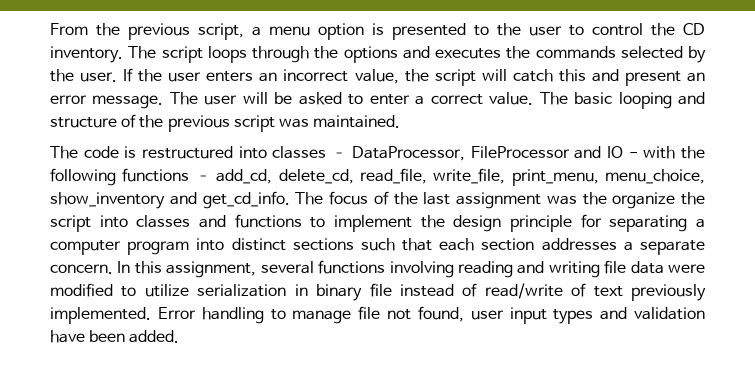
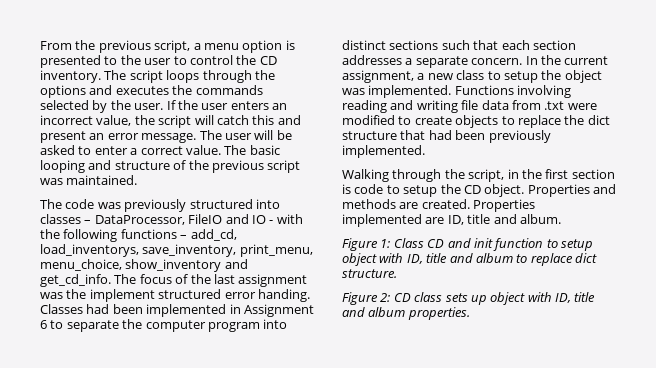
[124,146,234,159] is restructured -> [97,199,253,212] was previously structured
[470,146,570,158] FileProcessor -> [188,214,223,224] FileIO
[278,168,506,184] delete_cd, read_file, write_file, -> [40,244,237,257] load_inventorys, save_inventory,
[612,192,705,209] [50,214,705,232] organize the script into classes and functions to implement the design principle for separating a -> [89,289,310,302] [40,304,314,317] [40,319,143,332] implement structured error handing. Classes had been implemented in Assignment 6 to separate the
[134,260,386,278] this assignment, several functions -> [540,55,609,65] [342,70,602,83] [342,85,514,98] the current assignment, a new class to setup the object was implemented. Functions
(664, 267) none -> [511,100,565,110] from .txt
[144,283,706,301] [50,306,705,324] [50,330,180,343] utilize serialization in binary file instead of read/write of text previously implemented. Error handling to manage file not found, user input types and validation have been added. -> [414,115,610,128] [342,130,551,143] [342,145,425,158] [342,169,615,182] [342,184,616,197] [342,199,536,212] [342,214,561,227] [342,238,593,251] [342,253,597,266] [342,269,397,278] [342,292,596,305] [342,307,470,320] create objects to replace the dict structure that had been previously implemented. // Walking through the script, in the first section is code to setup the CD object. Properties and methods are created. Properties implemented are ID, title and album. // Figure 1: Class CD and init function to setup object with ID, title and album to replace dict structure. // Figure 2: CD class sets up object with ID, title and album properties.

